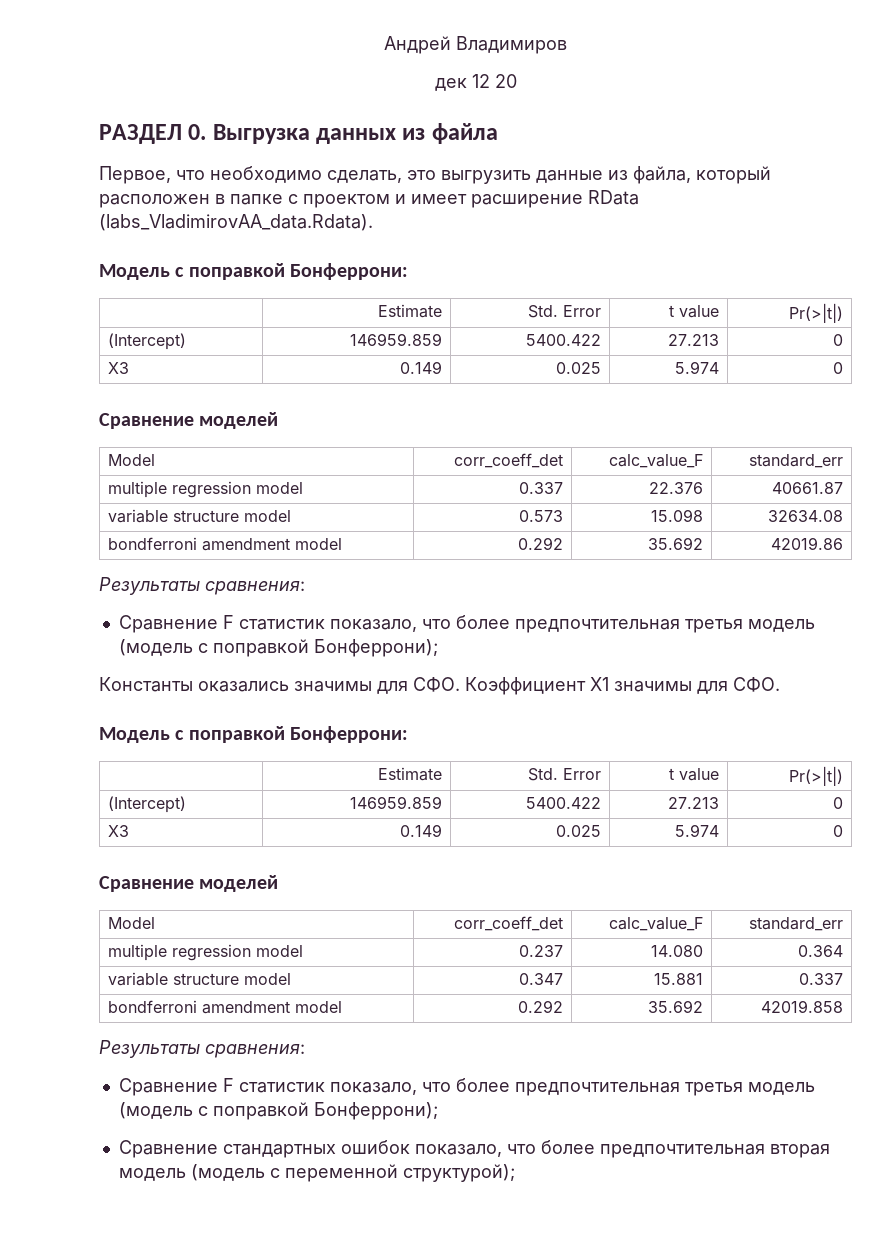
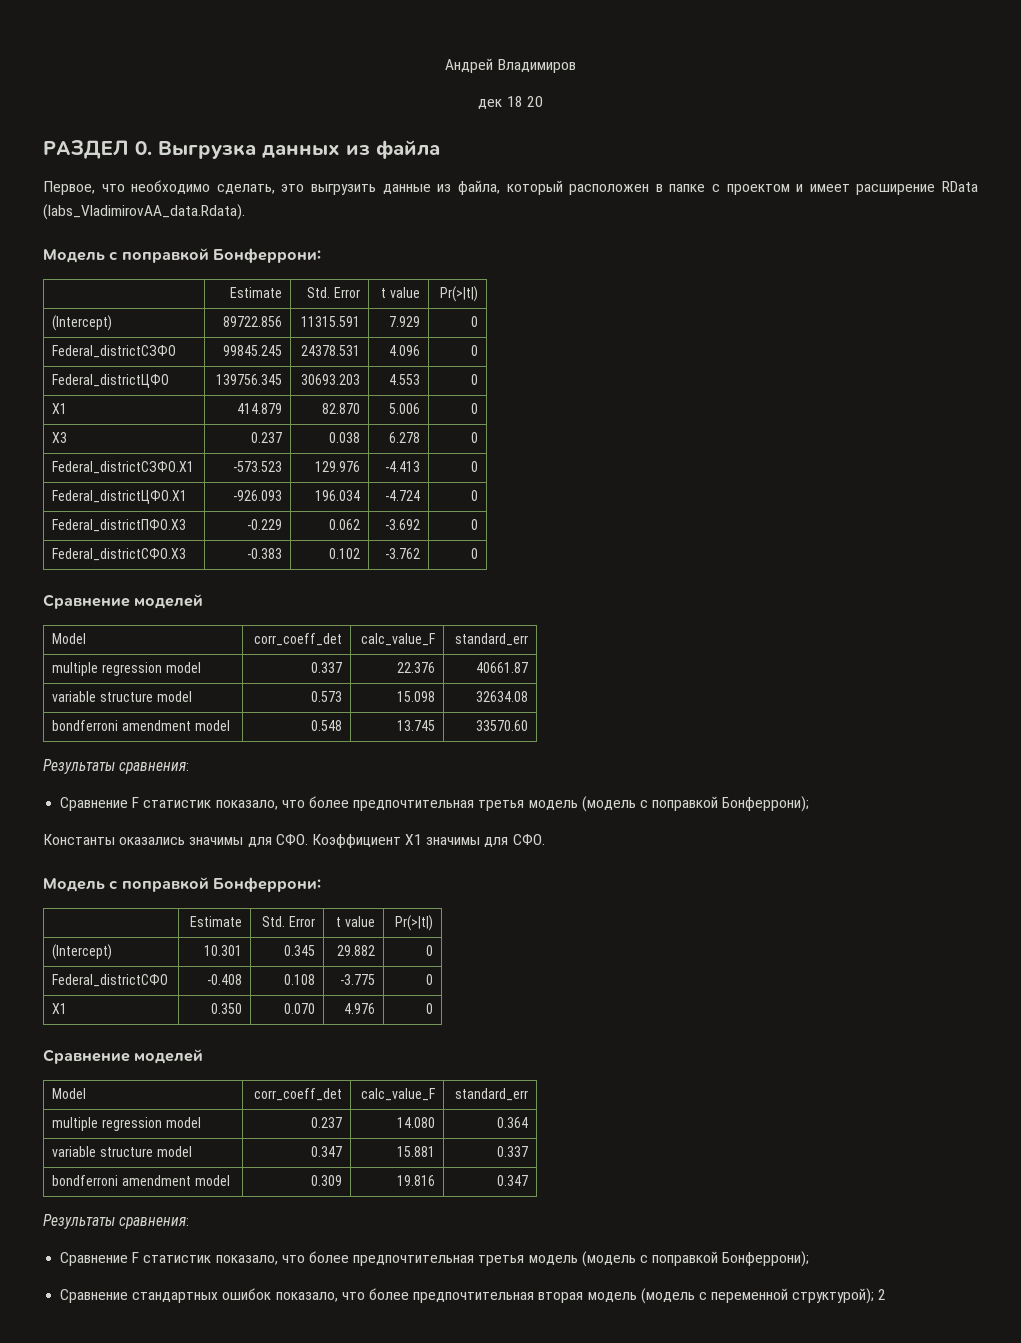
[471,74,490,88] 12 -> [506,96,523,107] 18
[349,333,442,346] [525,334,601,346] [667,334,719,346] [832,334,843,346] [108,362,130,374] [399,361,442,374] [555,362,601,374] [674,361,719,374] 146959.859 | 5400.422 | 27.213 | 0 // X3 | 0.149 | 0.025 | 5.974 -> [222,316,282,327] [300,316,360,327] [388,316,420,327] [470,316,478,327] [52,345,177,358] [222,345,282,356] [300,345,360,356] [388,345,420,356] [470,345,478,356] [52,374,170,388] [215,374,282,385] [300,374,360,385] [388,374,420,385] [470,374,478,385] [52,403,68,414] [236,403,282,414] [321,403,360,414] [388,403,420,414] [470,403,478,414] [52,432,68,443] [250,432,282,443] [328,432,360,443] [388,432,420,443] [470,432,478,443] [52,461,195,474] [232,461,282,472] [314,461,360,472] [384,461,420,472] [470,461,478,472] [52,490,188,504] [232,490,282,501] [314,490,360,501] [384,490,420,501] [470,490,478,501] [52,519,187,532] [246,519,282,530] [328,519,360,530] [384,519,420,530] [470,519,478,530] [52,548,187,561] [246,548,282,559] [328,548,360,559] [384,548,420,559] 89722.856 | 11315.591 | 7.929 | 0 // Federal_districtСЗФО | 99845.245 | 24378.531 | 4.096 | 0 // Federal_districtЦФО | 139756.345 | 30693.203 | 4.553 | 0 // X1 | 414.879 | 82.870 | 5.006 | 0 // X3 | 0.237 | 0.038 | 6.278 | 0 // Federal_districtСЗФО.X1 | -573.523 | 129.976 | -4.413 | 0 // Federal_districtЦФО.X1 | -926.093 | 196.034 | -4.724 | 0 // Federal_districtПФО.X3 | -0.229 | 0.062 | -3.692 | 0 // Federal_districtСФО.X3 | -0.383 | 0.102 | -3.762
[517,537,563,550] [647,537,703,550] [770,537,843,550] 0.292 | 35.692 | 42019.86 -> [310,720,342,731] [396,720,435,731] [475,720,528,731] 0.548 | 13.745 | 33570.60
[349,796,442,809] [525,797,601,809] [667,797,719,809] [832,797,843,809] [108,825,130,837] [399,824,442,837] [555,825,601,837] [674,824,719,837] 146959.859 | 5400.422 | 27.213 | 0 // X3 | 0.149 | 0.025 | 5.974 -> [203,945,242,956] [283,945,315,956] [336,945,375,956] [425,945,433,956] [52,974,169,987] [206,974,242,985] [283,974,315,985] [339,974,375,985] [425,974,433,985] [52,1003,68,1014] [210,1003,242,1014] [283,1003,315,1014] [343,1003,375,1014] 10.301 | 0.345 | 29.882 | 0 // Federal_districtСФО | -0.408 | 0.108 | -3.775 | 0 // X1 | 0.350 | 0.070 | 4.976
[517,1000,563,1013] [647,1000,703,1013] [760,1000,843,1013] 0.292 | 35.692 | 42019.858 -> [310,1175,342,1186] [396,1175,435,1186] [496,1175,528,1186] 0.309 | 19.816 | 0.347
(515, 1173) none -> [878,1289,887,1300] 2

